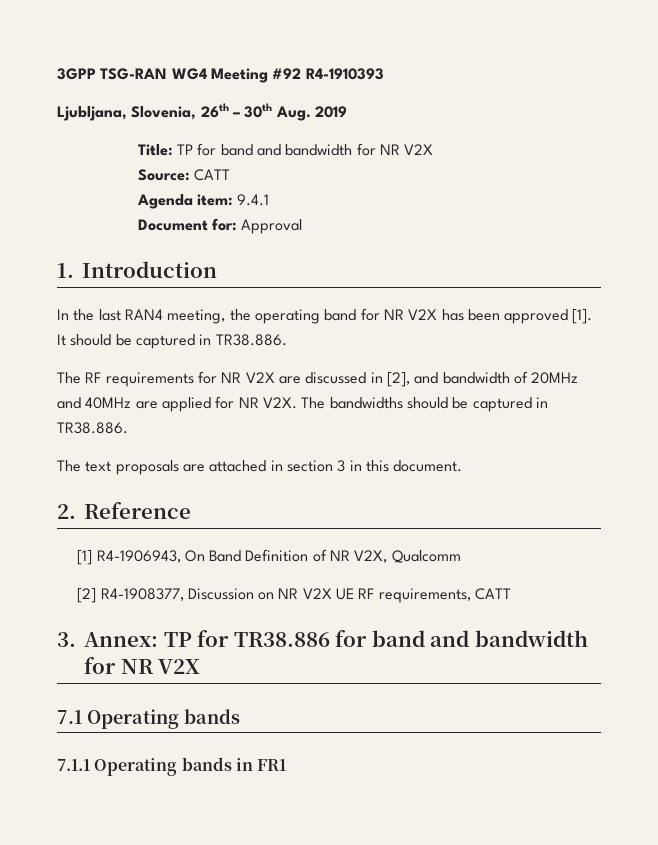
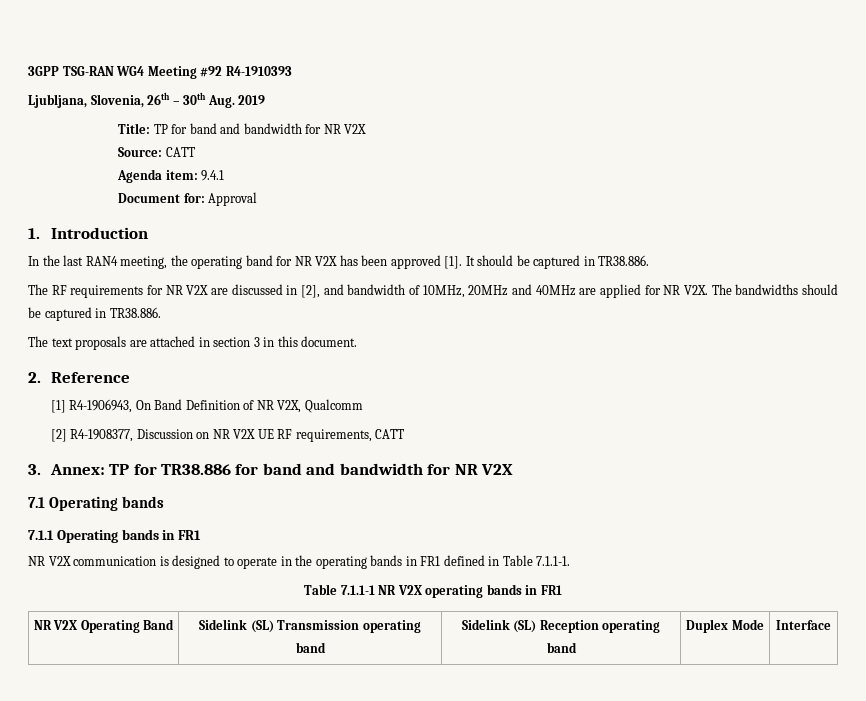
(528, 377) none -> [422,285,465,298] 10MHz,
(287, 765) none -> [28,555,571,569] [304,584,562,598] [33,619,175,633] [199,619,421,633] [295,642,326,653] [461,619,661,633] [546,642,577,653] [686,619,764,633] [776,620,831,630] // NR V2X communication is designed to operate in the operating bands in FR1 defined in Table 7.1.1-1. // Table 7.1.1-1 NR V2X operating bands in FR1 // NR V2X Operating Band | Sidelink (SL) Transmission operating band | Sidelink (SL) Reception operating band | Duplex Mode | Interface

